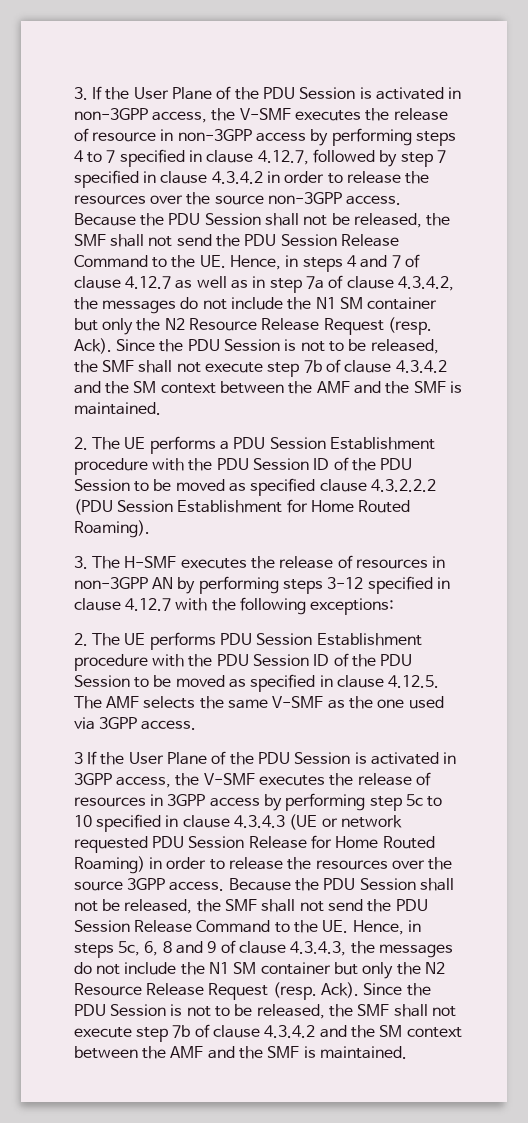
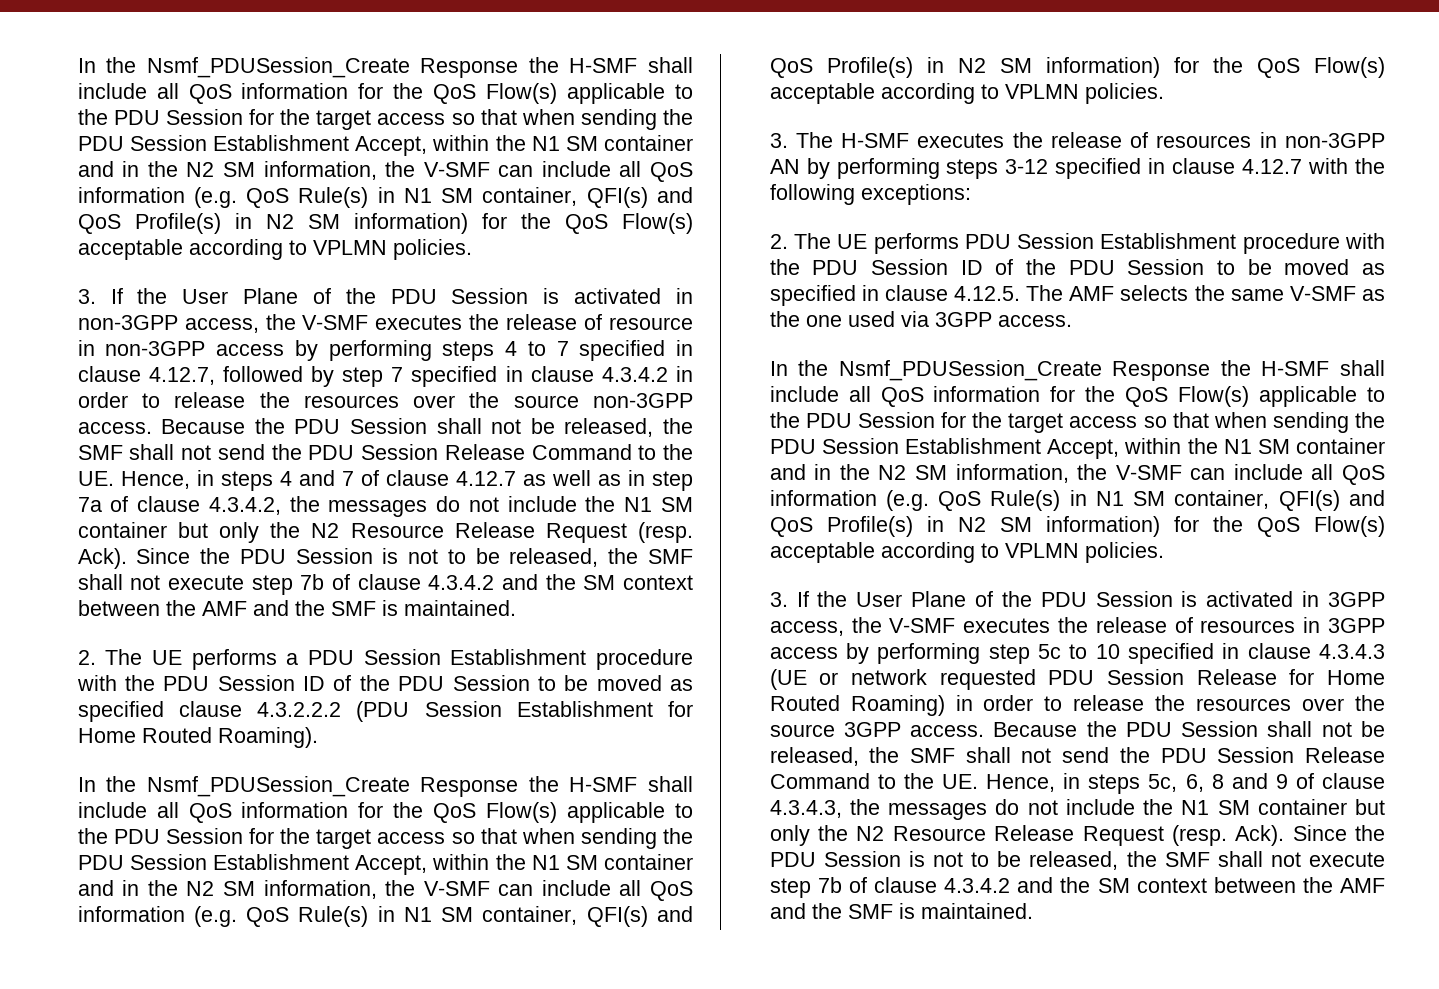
(73, 93) none -> [77,57,693,78] [77,83,693,104] [77,109,693,130] [77,135,693,156] [77,161,693,182] [77,187,694,208] [77,213,693,234] [77,239,472,260] In the Nsmf_PDUSession_Create Response the H-SMF shall include all QoS information for the QoS Flow(s) applicable to the PDU Session for the target access so that when sending the PDU Session Establishment Accept, within the N1 SM container and in the N2 SM information, the V-SMF can include all QoS information (e.g. QoS Rule(s) in N1 SM container, QFI(s) and QoS Profile(s) in N2 SM information) for the QoS Flow(s) acceptable according to VPLMN policies. //
(150, 529) none -> [77,776,693,797] [77,802,693,823] [77,828,693,849] [77,854,693,875] [77,880,693,901] [77,906,694,927] [769,57,1385,78] [769,83,1164,104] // In the Nsmf_PDUSession_Create Response the H-SMF shall include all QoS information for the QoS Flow(s) applicable to the PDU Session for the target access so that when sending the PDU Session Establishment Accept, within the N1 SM container and in the N2 SM information, the V-SMF can include all QoS information (e.g. QoS Rule(s) in N1 SM container, QFI(s) and QoS Profile(s) in N2 SM information) for the QoS Flow(s) acceptable according to VPLMN policies.
[73,752,83,764] 3 -> [769,360,1385,381] [769,386,1385,407] [769,412,1385,433] [769,438,1385,459] [769,464,1385,485] [769,490,1385,511] [769,516,1385,537] [769,542,1164,563] [769,592,788,607] In the Nsmf_PDUSession_Create Response the H-SMF shall include all QoS information for the QoS Flow(s) applicable to the PDU Session for the target access so that when sending the PDU Session Establishment Accept, within the N1 SM container and in the N2 SM information, the V-SMF can include all QoS information (e.g. QoS Rule(s) in N1 SM container, QFI(s) and QoS Profile(s) in N2 SM information) for the QoS Flow(s) acceptable according to VPLMN policies. // 3.

